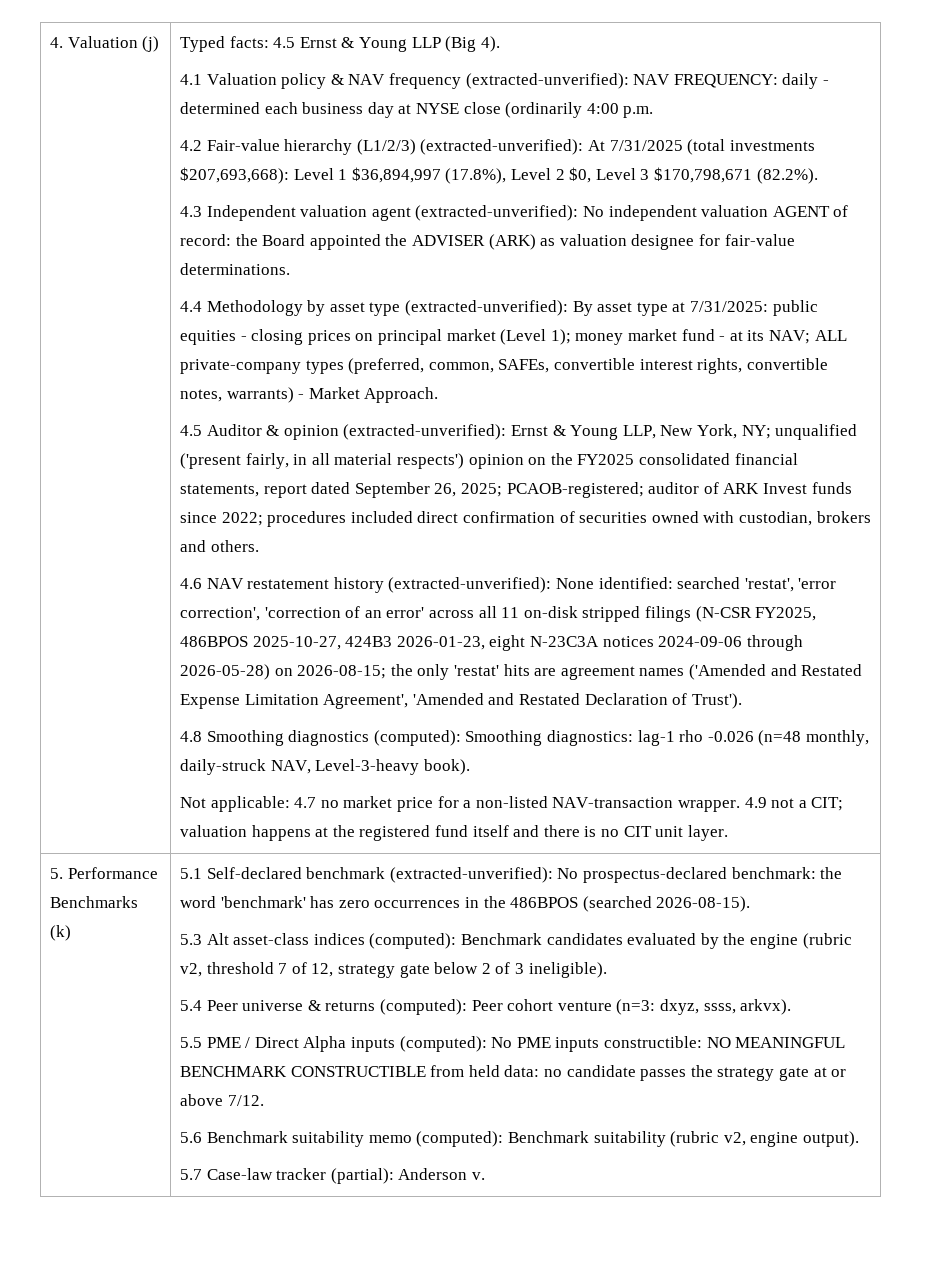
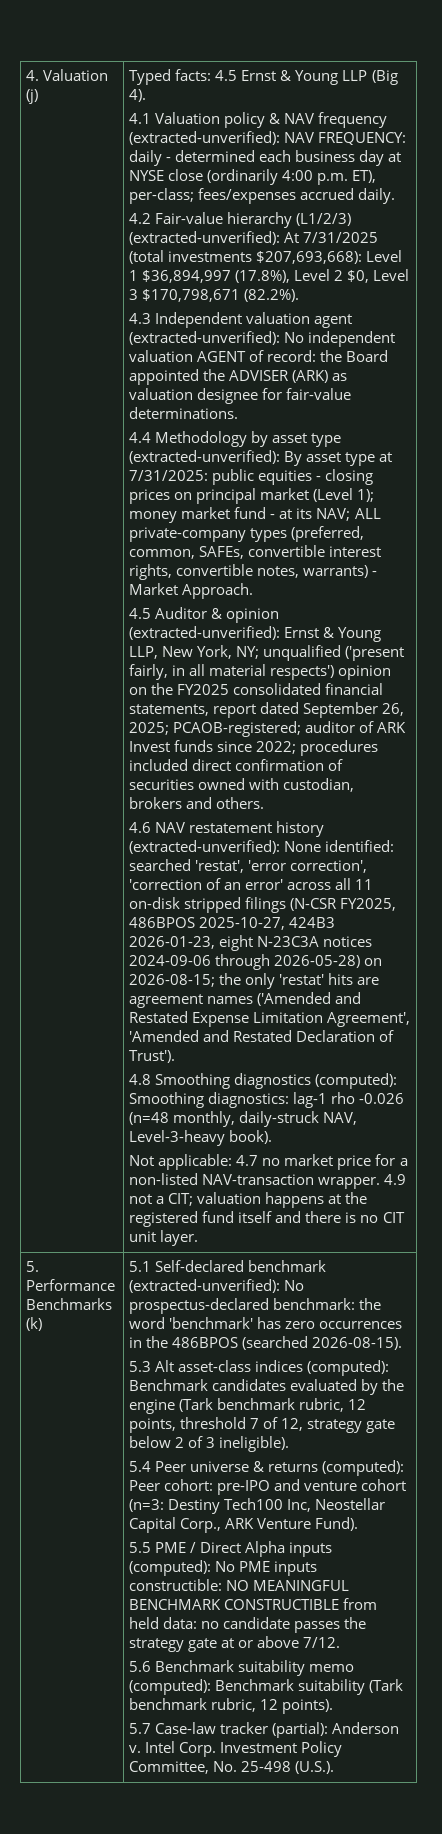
(654, 112) none -> [352,170,377,183] [129,188,396,204] ET), per-class; fees/expenses accrued daily.
[802,933,852,949] [180,963,203,977] (rubric v2, -> [179,1398,367,1412] [129,1418,177,1433] (Tark benchmark rubric, 12 points,
[507,999,792,1015] cohort venture (n=3: dxyz, ssss, arkvx). -> [164,1479,407,1495] [129,1498,386,1514] [129,1517,359,1533] cohort: pre-IPO and venture cohort (n=3: Destiny Tech100 Inc, Neostellar Capital Corp., ARK Venture Fund).
[670,1131,859,1147] (rubric v2, engine output). -> [369,1679,404,1693] [129,1698,334,1714] (Tark benchmark rubric, 12 points).
(486, 1176) none -> [145,1741,343,1757] [129,1761,335,1774] Intel Corp. Investment Policy Committee, No. 25-498 (U.S.).

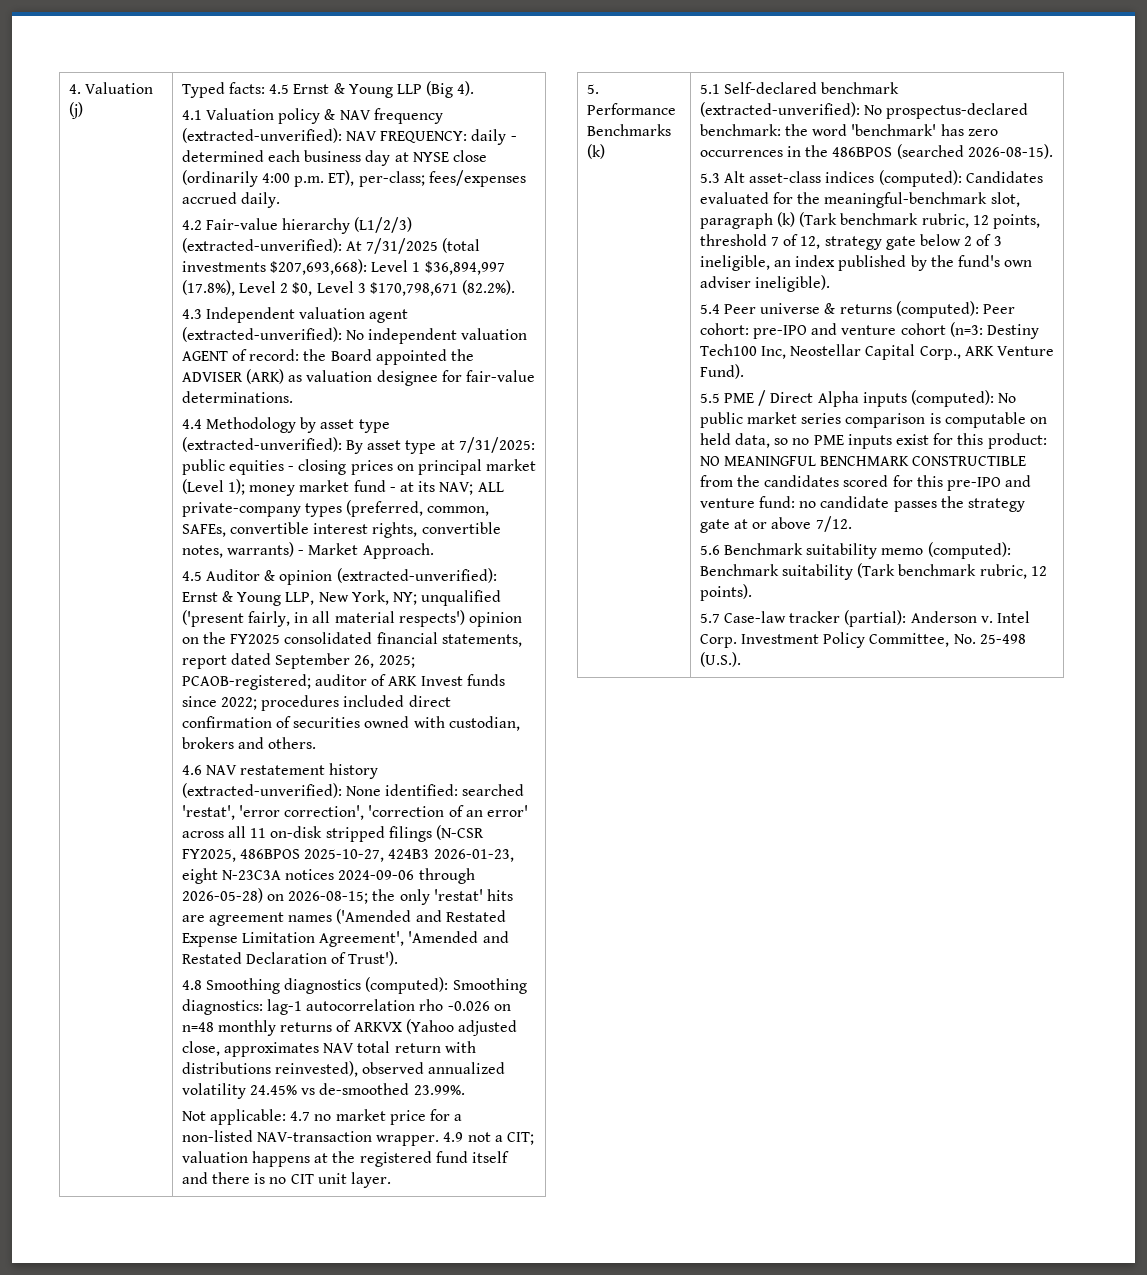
(328, 1100) none -> [306,999,416,1011] autocorrelation
[129,1111,358,1127] [129,1130,273,1146] (n=48 monthly, daily-struck NAV, Level-3-heavy book). -> [493,1004,511,1011] [181,1019,517,1036] [181,1041,476,1057] [181,1061,506,1077] [181,1083,465,1099] on n=48 monthly returns of ARKVX (Yahoo adjusted close, approximates NAV total return with distributions reinvested), observed annualized volatility 24.45% vs de-smoothed 23.99%.
[129,1379,405,1395] [129,1399,176,1414] Benchmark candidates evaluated by the engine -> [965,171,1043,183] [699,192,1020,208] [699,212,796,229] Candidates evaluated for the meaningful-benchmark slot, paragraph (k)
(216, 1442) none -> [699,255,1033,271] [699,276,751,288] ineligible, an index published by the fund's own adviser
[239,1561,318,1576] [129,1579,223,1591] PME inputs constructible: -> [699,412,1047,428] [699,433,1047,449] public market series comparison is computable on held data, so no PME inputs exist for this product:
[129,1617,198,1629] held data: -> [737,475,1032,491] [699,496,796,508] the candidates scored for this pre-IPO and venture fund:

